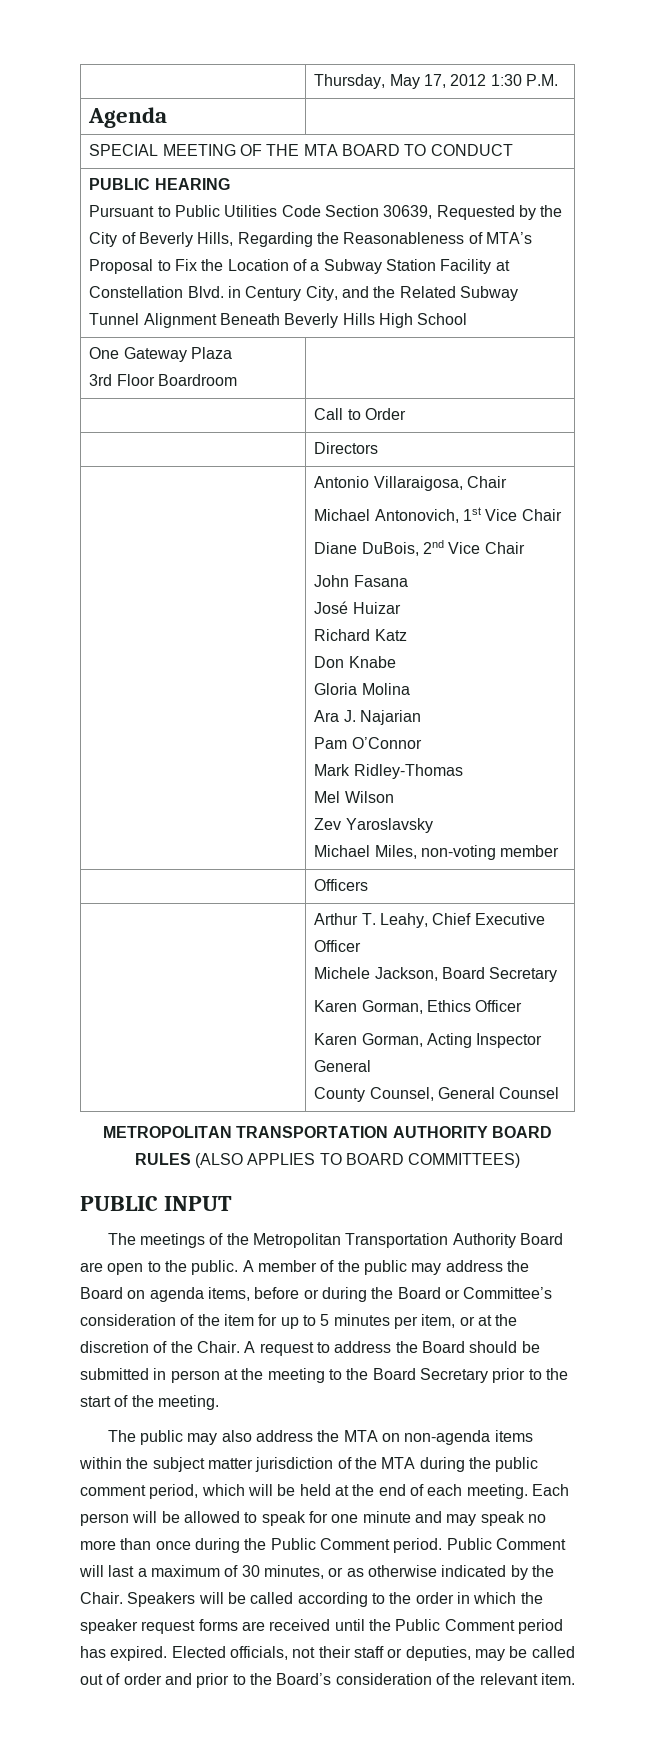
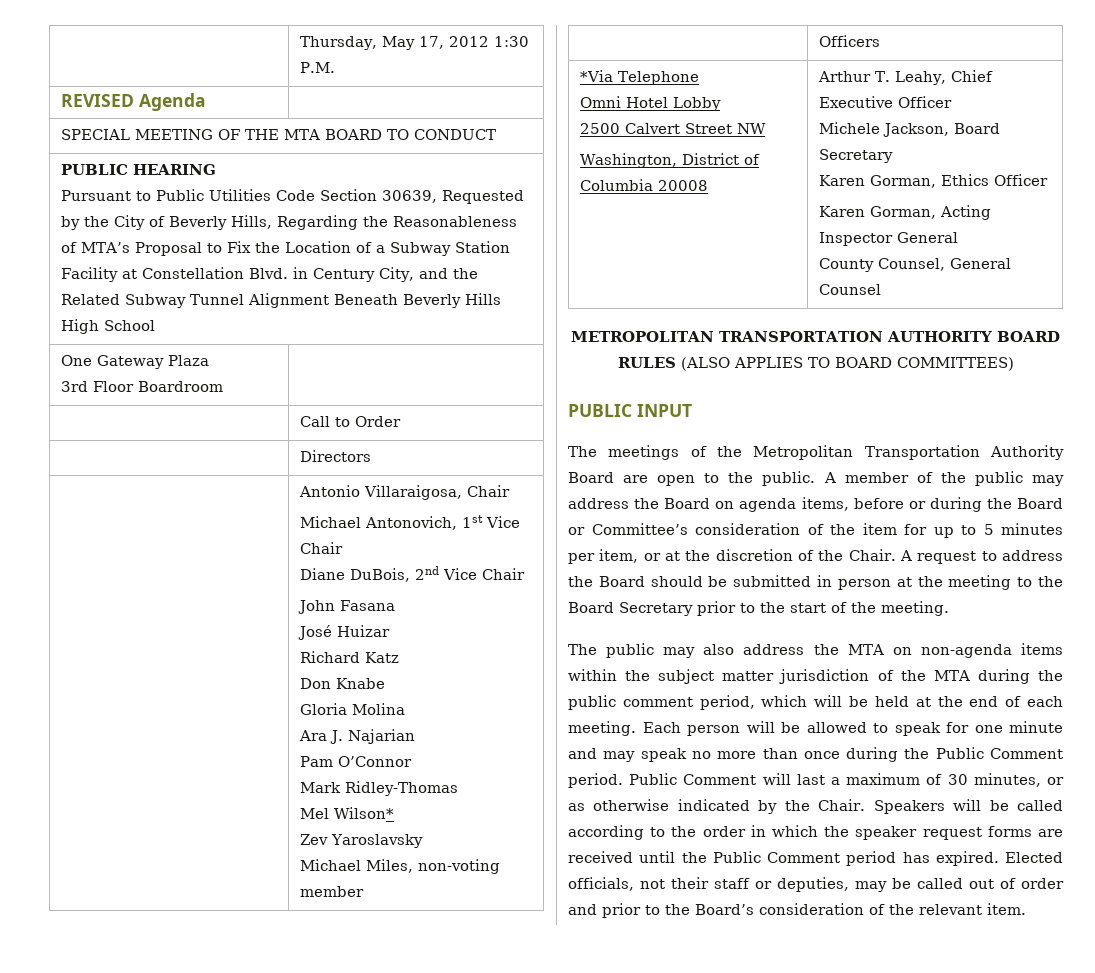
(558, 80) none -> [60,94,134,107] REVISED
[344,791,394,803] Wilson -> [333,807,394,819] Wilson*
(369, 885) none -> [579,70,699,85] [579,96,721,111] [579,123,766,134] [579,153,760,168] [579,179,708,191] *Via Telephone // Omni Hotel Lobby // 2500 Calvert Street NW // Washington, District of Columbia 20008

